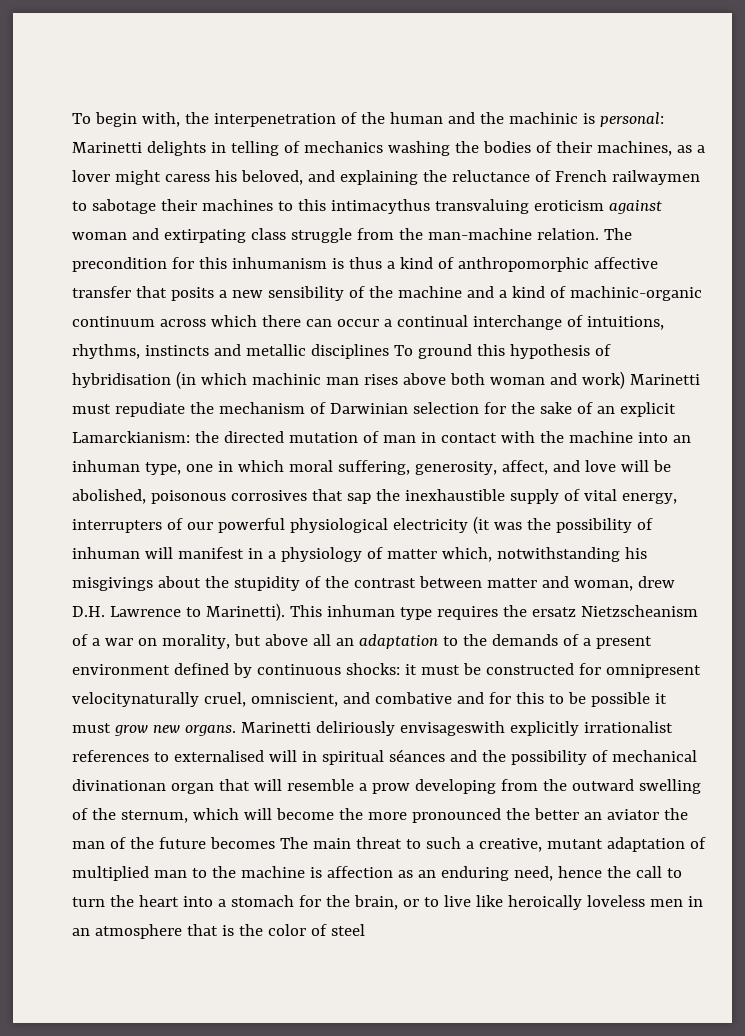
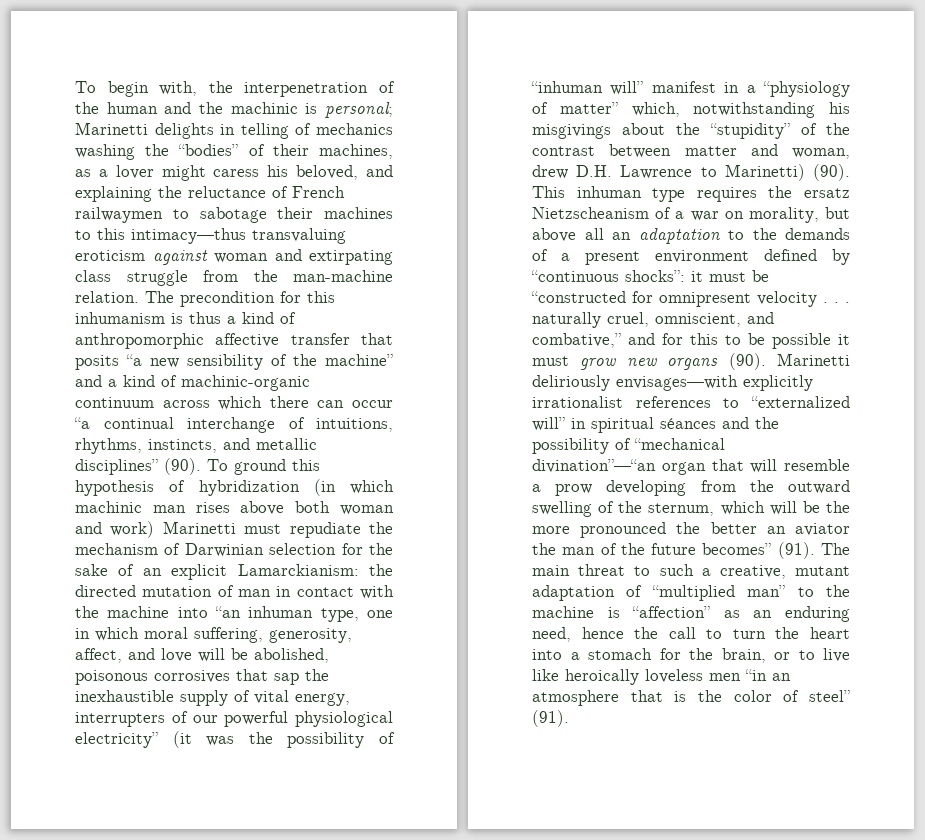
[599,112,664,127] personal: -> [325,102,393,118] personal;
[482,141,531,153] bodies -> [178,144,239,156] “bodies”
[330,199,430,214] intimacythus -> [131,228,246,244] intimacy—thus
[218,290,227,298] a -> [126,354,142,366] “a
[397,286,462,298] machine -> [325,354,393,366] machine”
[383,319,392,327] a -> [74,417,90,429] “a
[144,345,209,356] instincts -> [148,439,217,453] instincts,
[310,344,389,359] disciplines -> [75,458,201,475] disciplines” (90).
[72,373,171,388] hybridisation -> [198,480,300,496] hybridization
[672,435,691,443] an -> [215,606,242,618] “an
[392,518,468,533] electricity -> [75,732,158,748] electricity”
[72,547,173,559] inhuman will -> [531,81,644,95] “inhuman will”
[280,547,437,562] physiology of matter -> [763,81,850,97] [532,102,618,114] “physiology of matter”
[233,576,300,591] stupidity -> [710,123,790,139] “stupidity”
[205,603,285,621] Marinetti). -> [724,164,850,181] Marinetti) (90).
[256,663,400,675] continuous shocks: -> [531,270,685,282] “continuous shocks”:
[485,663,574,675] constructed -> [531,291,626,303] “constructed
[72,692,199,707] velocitynaturally -> [757,291,850,307] [532,312,601,328] velocity . . . naturally
[374,692,452,704] combative -> [532,333,621,348] combative,”
[184,724,236,736] organs. -> [667,353,766,370] organs (90).
[399,721,505,736] envisageswith -> [616,375,738,391] envisages—with
[173,750,297,762] externalised will -> [751,396,850,408] [532,417,565,431] “externalized will”
[611,750,697,762] [72,779,166,791] mechanical divinationan -> [634,438,725,450] [532,459,656,473] “mechanical divination”—“an
[275,808,334,820] become -> [802,501,820,513] be
[209,837,275,849] becomes -> [702,542,815,559] becomes” (91).
[72,866,187,881] multiplied man -> [651,585,786,601] “multiplied man”
[326,866,393,878] affection -> [632,606,711,618] “affection”
[687,896,703,907] in -> [745,669,767,681] “in
[330,924,365,936] steel -> [809,690,850,702] [532,710,569,727] steel” (91).

